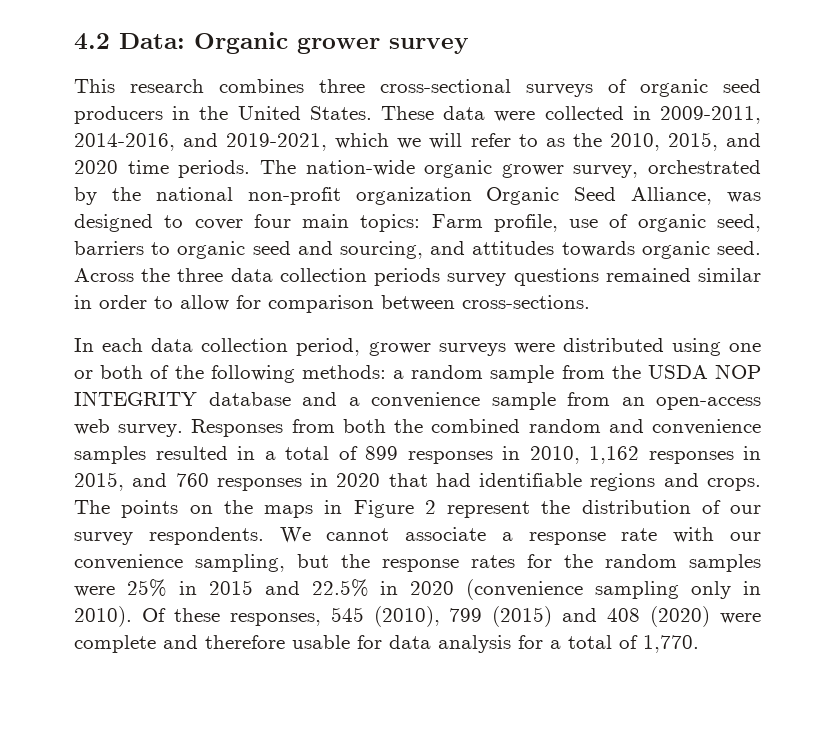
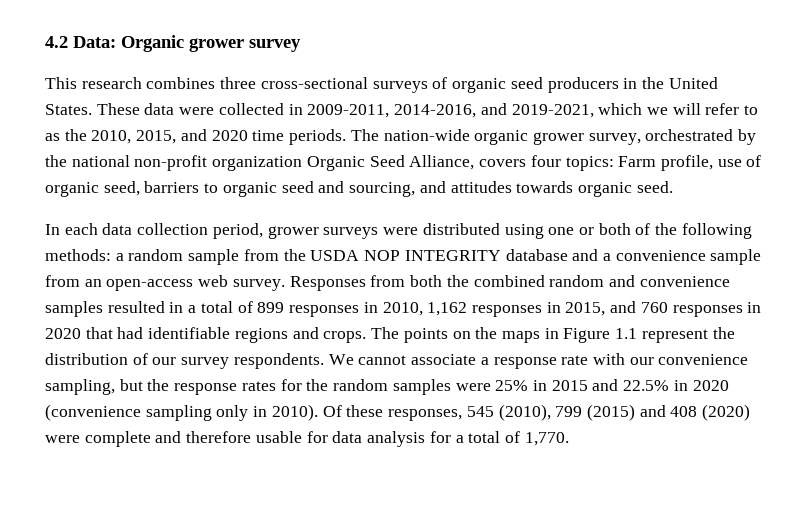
[727,192,761,203] [74,214,350,232] was designed to cover four main -> [479,155,561,167] covers four
[74,268,761,286] [74,295,590,313] Across the three data collection periods survey questions remained similar in order to allow for comparison between cross-sections. -> (673, 187) none
[424,500,436,514] 2 -> [615,328,638,339] 1.1

